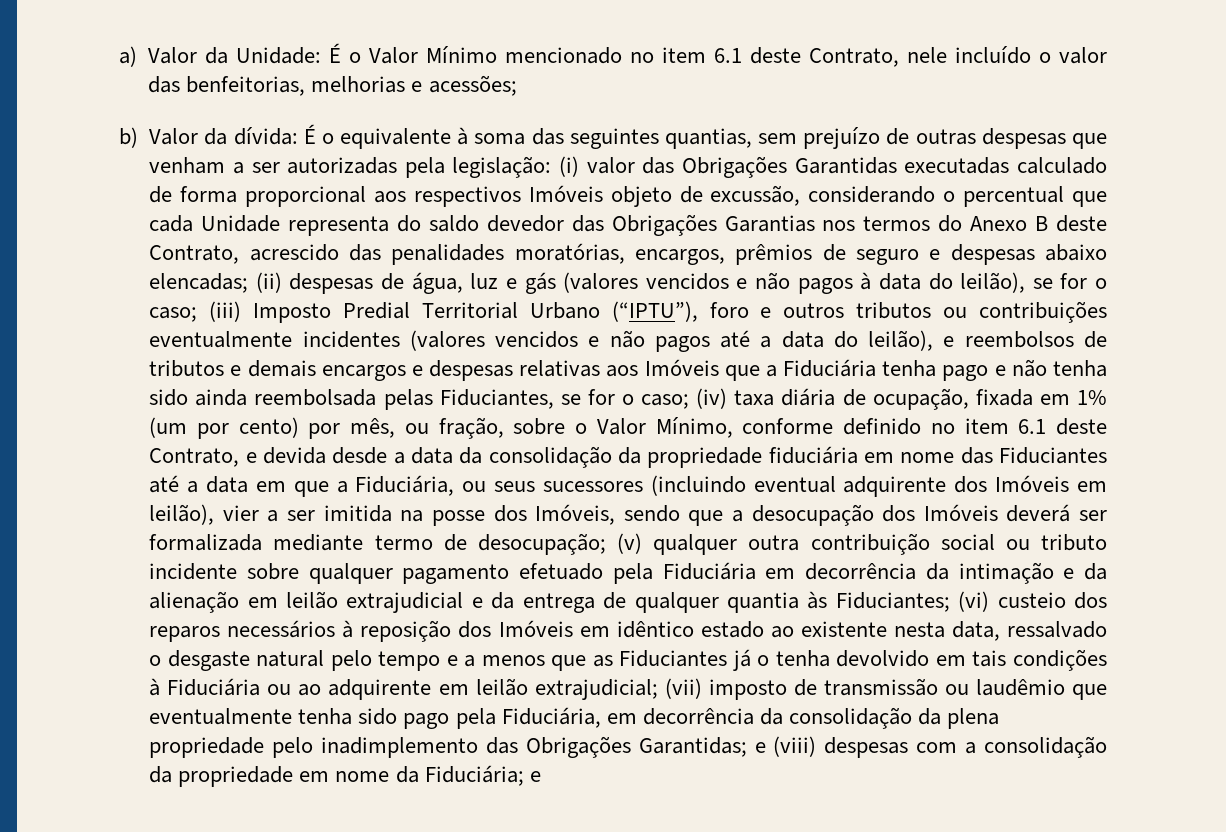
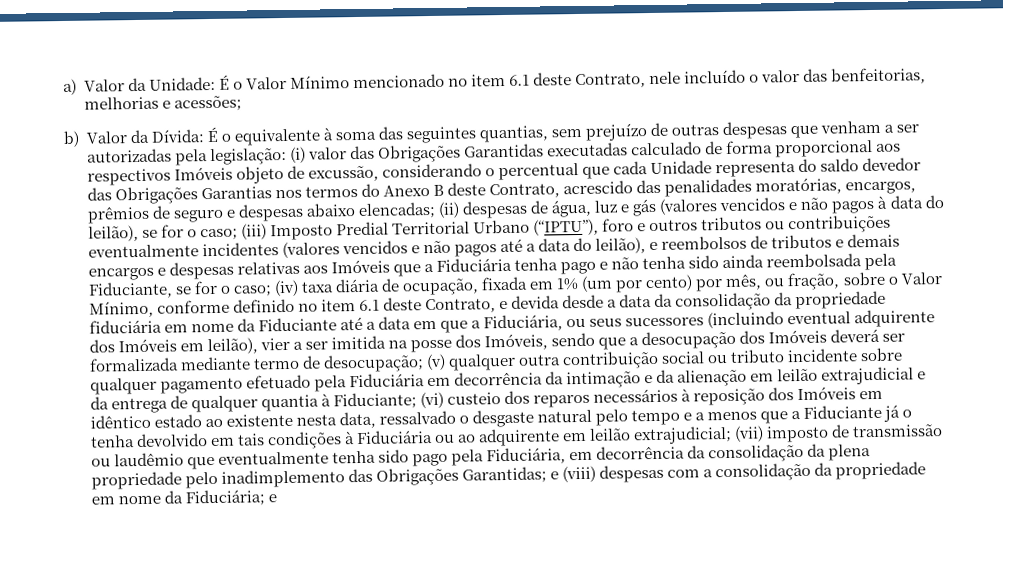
[233,127,298,145] dívida: -> [150,129,204,143] Dívida:
[383,389,554,410] pelas Fiduciantes, -> [864,253,898,271] [87,281,173,299] pela Fiduciante,
[960,447,1107,464] das Fiduciantes -> [236,317,337,332] da Fiduciante
[807,591,950,612] às Fiduciantes; -> [320,392,417,410] à Fiduciante;
[592,650,728,667] as Fiduciantes -> [791,404,883,420] a Fiduciante

